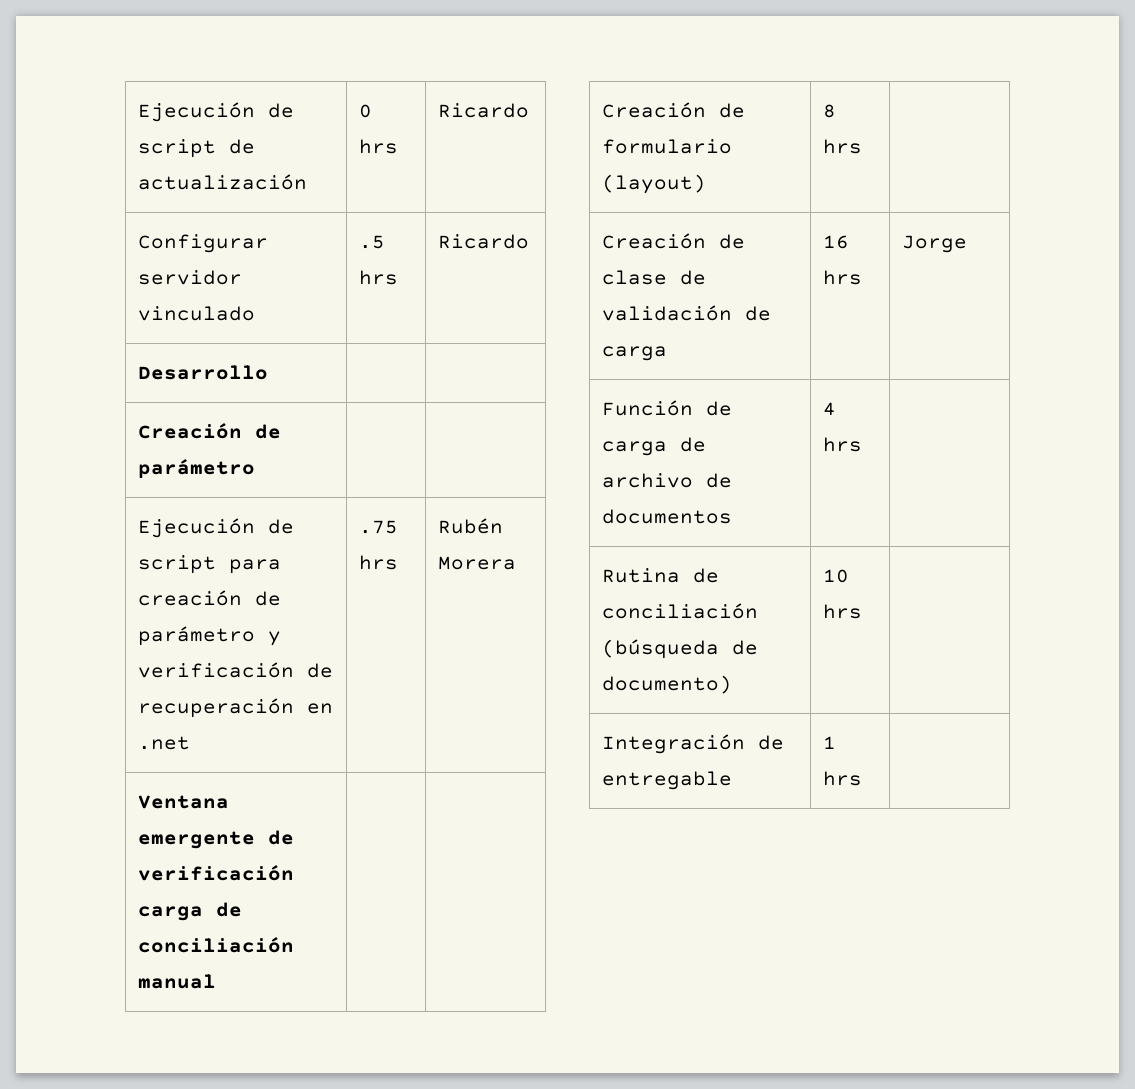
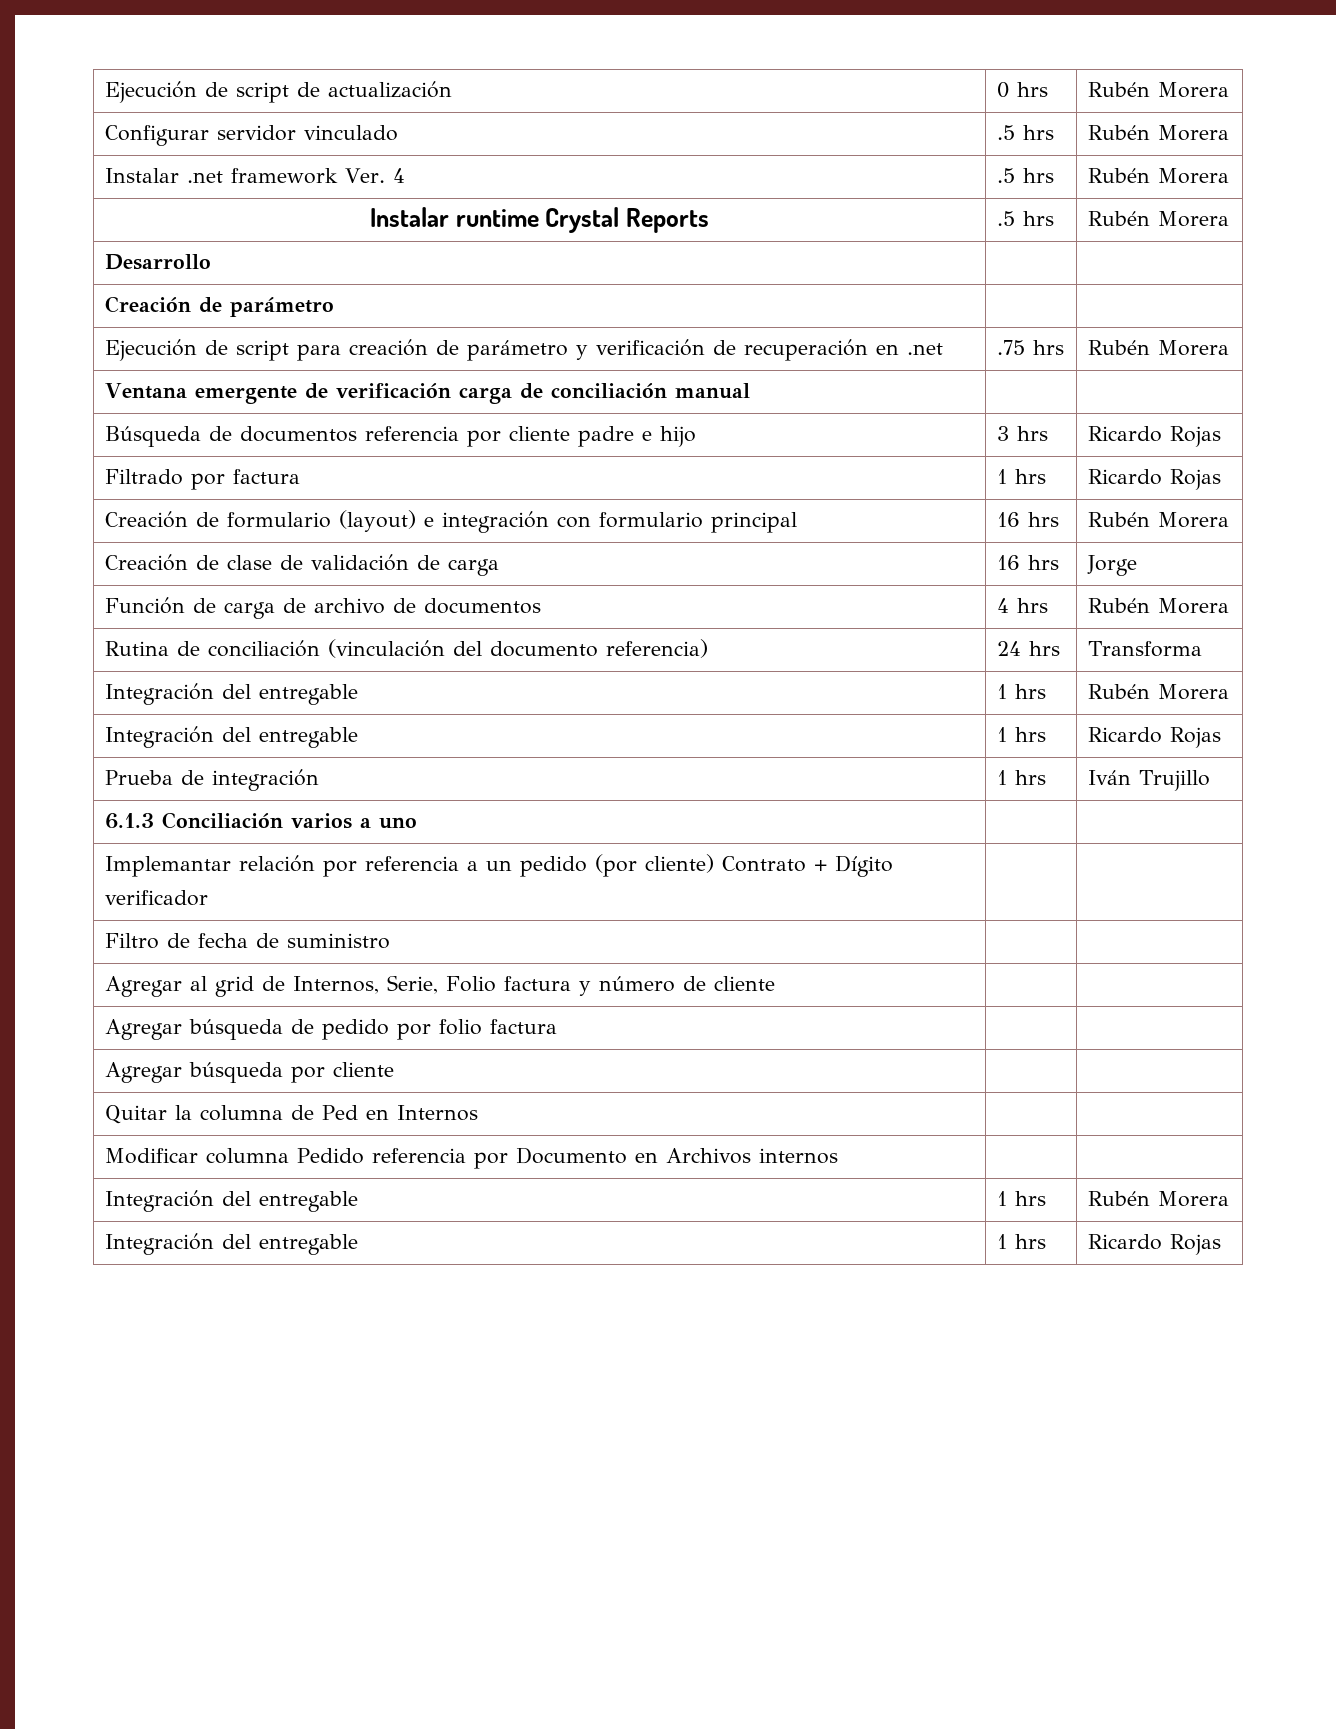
[438,103,530,118] Ricardo -> [1088,82,1230,98] Rubén Morera
[438,234,530,249] Ricardo -> [1088,125,1230,141] [105,168,406,184] [997,168,1055,183] [1088,168,1230,184] [369,207,710,233] [997,211,1055,226] [1088,211,1230,227] Rubén Morera // Instalar .net framework Ver. 4 | .5 hrs | Rubén Morera // Instalar runtime Crystal Reports | .5 hrs | Rubén Morera
[602,102,746,118] [602,139,733,154] [602,174,707,194] [823,104,837,118] [823,139,863,154] Creación de formulario (layout) | 8 hrs | -> [105,426,697,447] [997,426,1049,441] [1088,426,1222,447] [105,469,301,490] [997,469,1047,484] [1088,469,1222,490] [105,510,798,533] [997,512,1060,527] [1088,512,1230,528] Búsqueda de documentos referencia por cliente padre e hijo | 3 hrs | Ricardo Rojas // Filtrado por factura | 1 hrs | Ricardo Rojas // Creación de formulario (layout) e integración con formulario principal | 16 hrs | Rubén Morera
(863, 444) none -> [1088,598,1230,614] Rubén Morera
[602,639,759,659] [602,675,733,694] [823,569,850,583] [823,604,863,619] [602,734,785,754] [602,771,733,790] [823,736,837,749] [823,771,863,786] (búsqueda de documento) | 10 hrs | // Integración de entregable | 1 hrs | -> [328,639,709,658] [997,641,1061,656] [1088,641,1203,657] [105,683,359,705] [997,684,1047,699] [1088,684,1230,700] [105,726,359,748] [997,727,1047,742] [1088,727,1222,748] [105,769,320,791] [997,770,1047,785] [1088,770,1211,791] [105,812,418,829] [105,854,894,877] [105,890,209,906] [105,933,391,949] [105,975,776,997] [105,1019,558,1040] [105,1062,395,1083] [105,1105,479,1124] [105,1147,839,1169] [105,1190,359,1212] [997,1191,1047,1206] [1088,1191,1230,1207] [105,1233,359,1255] [997,1234,1047,1249] [1088,1234,1222,1255] (vinculación del documento referencia) | 24 hrs | Transforma // Integración del entregable | 1 hrs | Rubén Morera // Integración del entregable | 1 hrs | Ricardo Rojas // Prueba de integración | 1 hrs | Iván Trujillo // 6.1.3 Conciliación varios a uno | | // Implemantar relación por referencia a un pedido (por cliente) Contrato + Dígito verificador | | // Filtro de fecha de suministro | | // Agregar al grid de Internos, Serie, Folio factura y número de cliente | | // Agregar búsqueda de pedido por folio factura | | // Agregar búsqueda por cliente | | // Quitar la columna de Ped en Internos | | // Modificar columna Pedido referencia por Documento en Archivos internos | | // Integración del entregable | 1 hrs | Rubén Morera // Integración del entregable | 1 hrs | Ricardo Rojas

